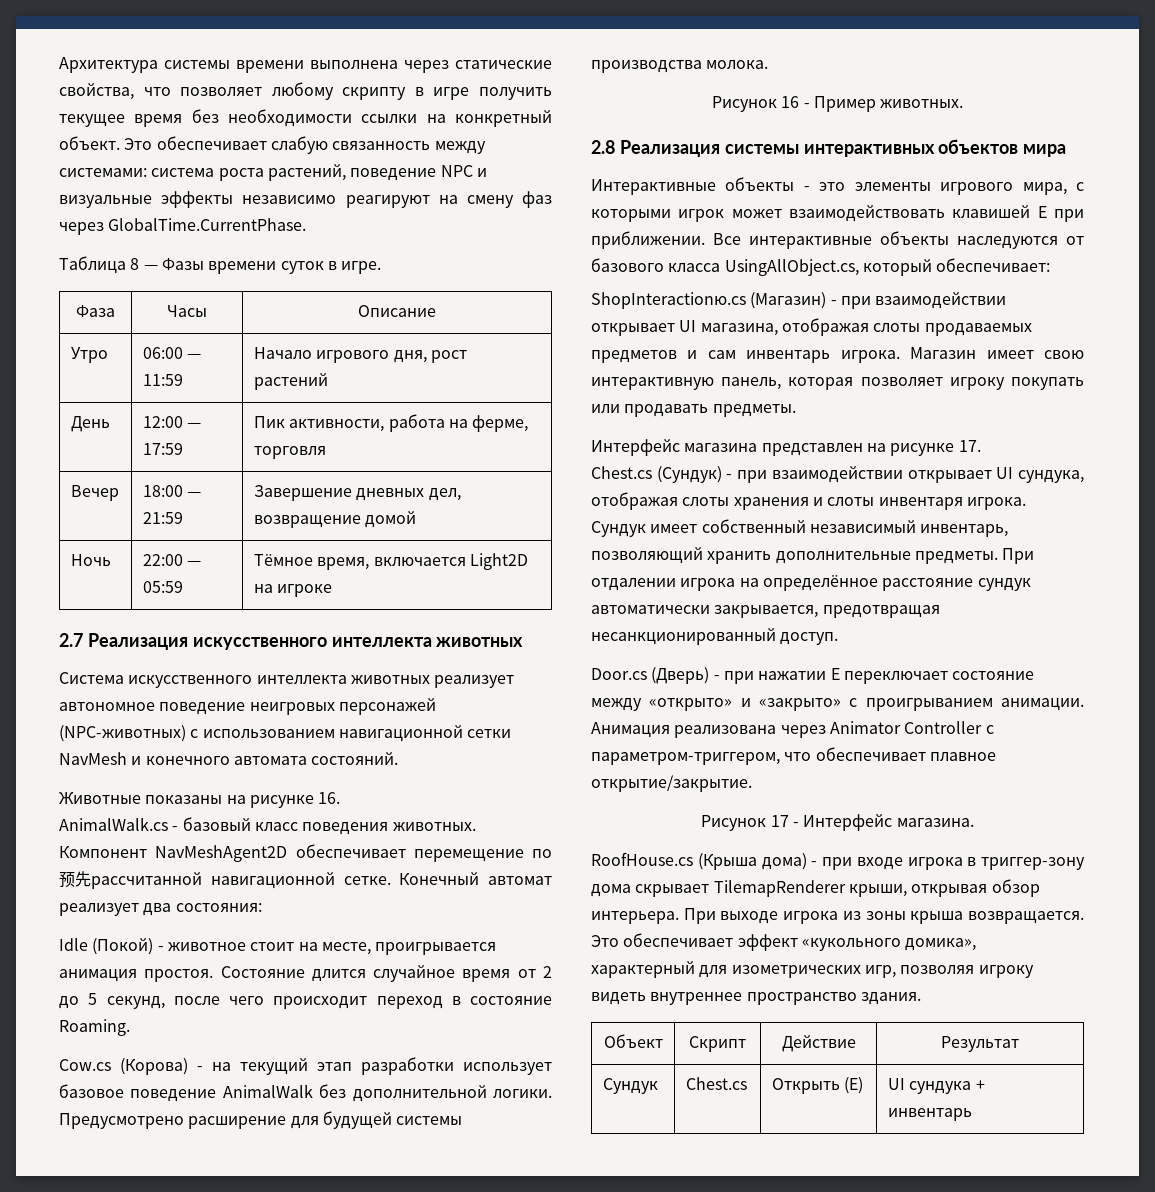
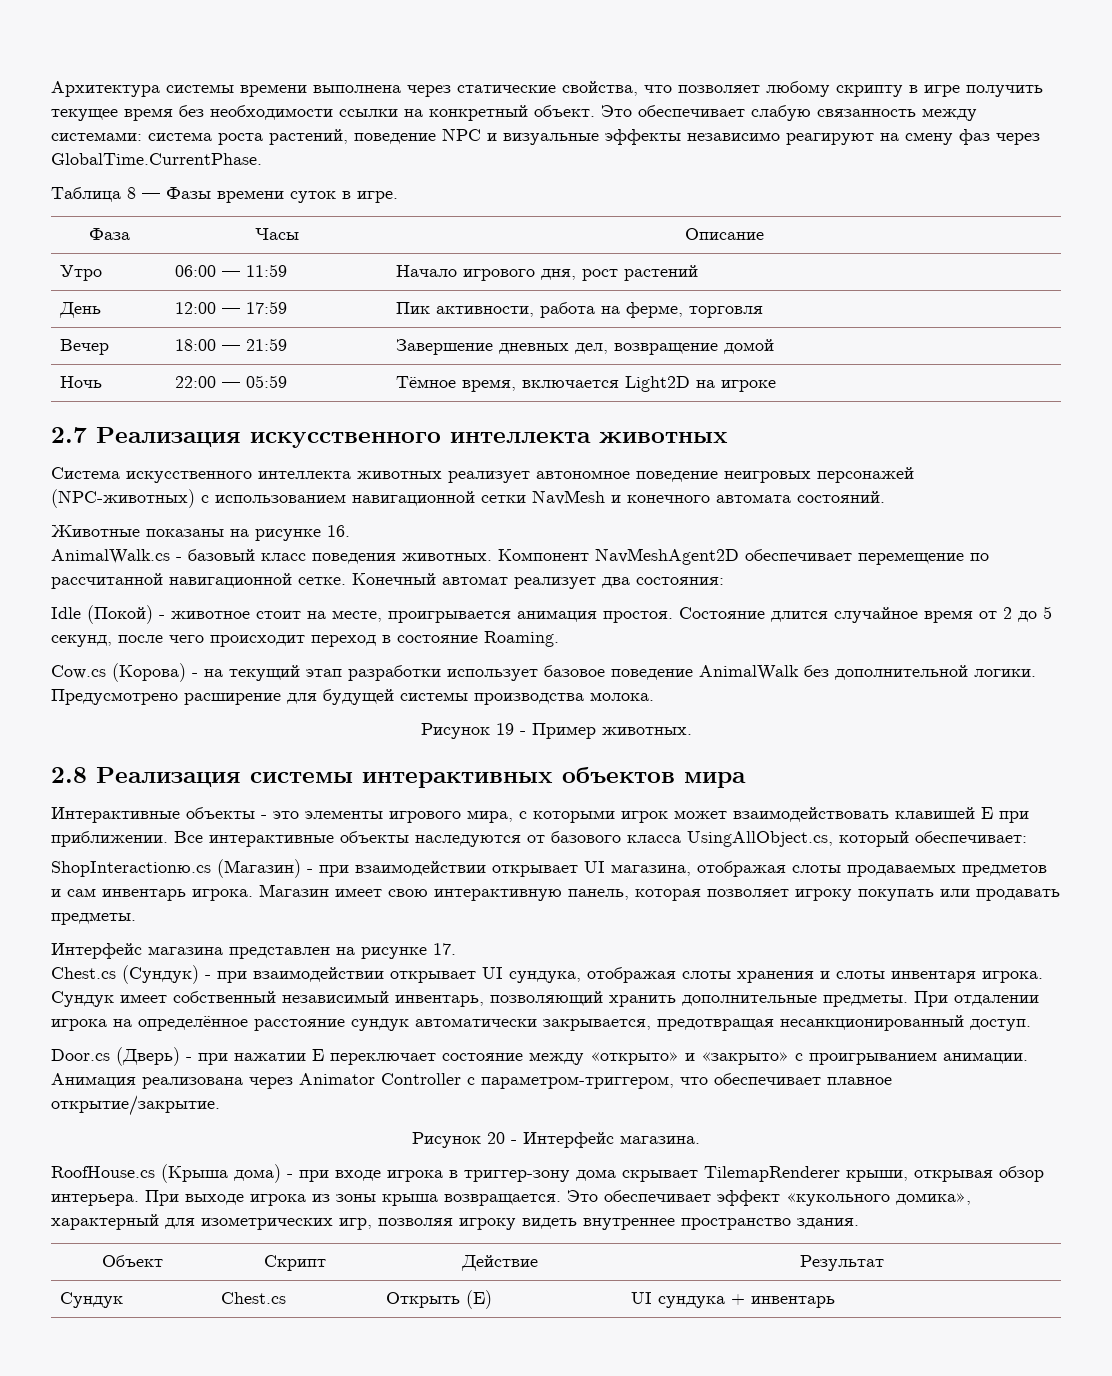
[59,871,91,888] 预先 -> (989, 557) none
[781,96,800,108] 16 -> [495,723,514,735] 19
[770,815,789,827] 17 -> [487,1132,505,1144] 20

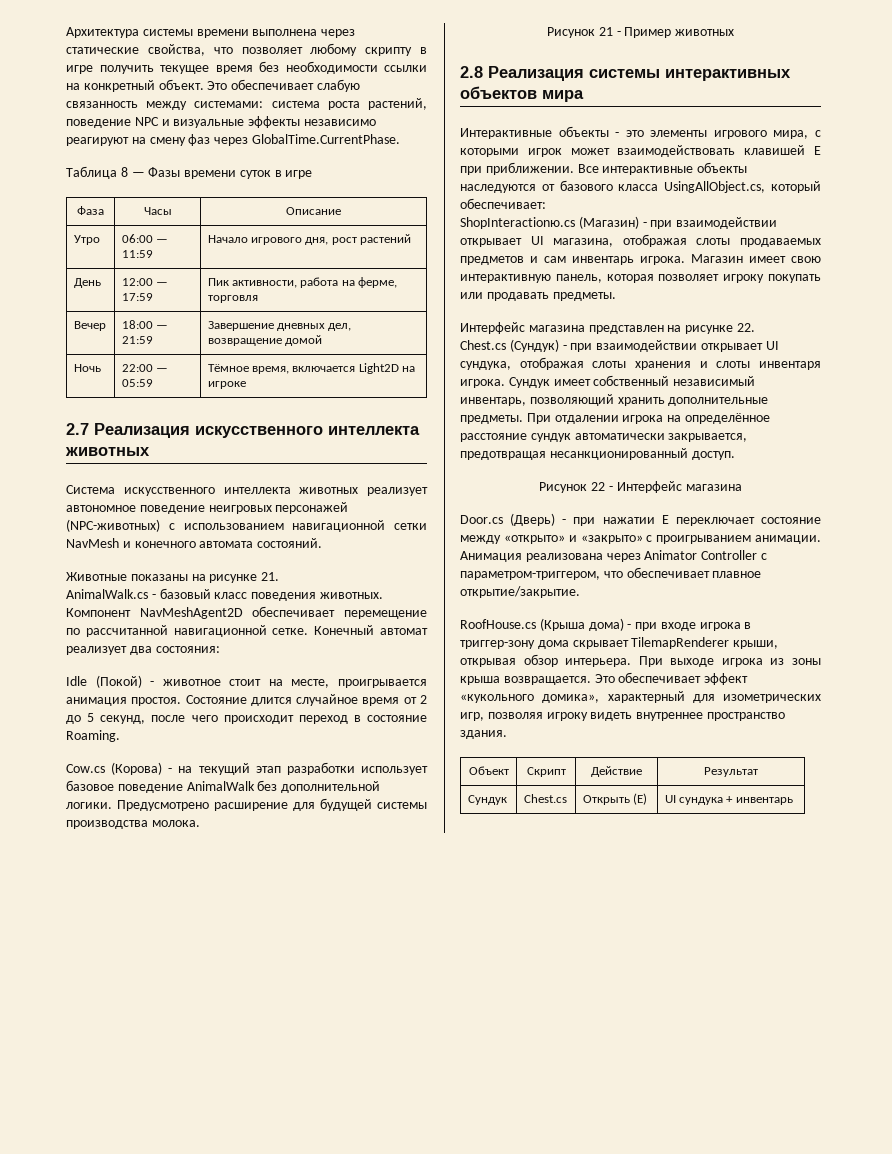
[357,191,398,203] игре. -> [285,170,313,179] игре
[327,525,350,537] 16. -> [261,572,280,581] 21.
[495,723,514,735] 19 -> [598,27,613,36] 21
[601,727,692,735] животных. -> [675,29,735,36] животных
[433,943,456,955] 17. -> [736,323,755,332] 22.
(1031, 1025) none -> [539,481,742,493] // Рисунок 22 - Интерфейс магазина
[412,1132,700,1148] // Рисунок 20 - Интерфейс магазина. -> (580, 592) none

